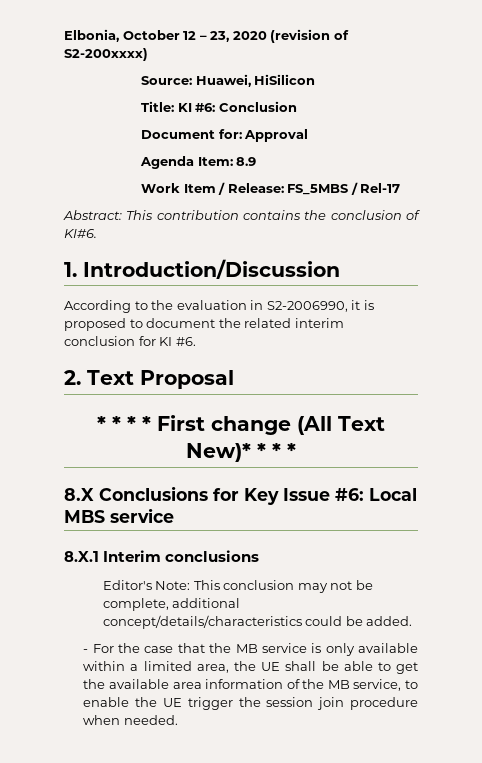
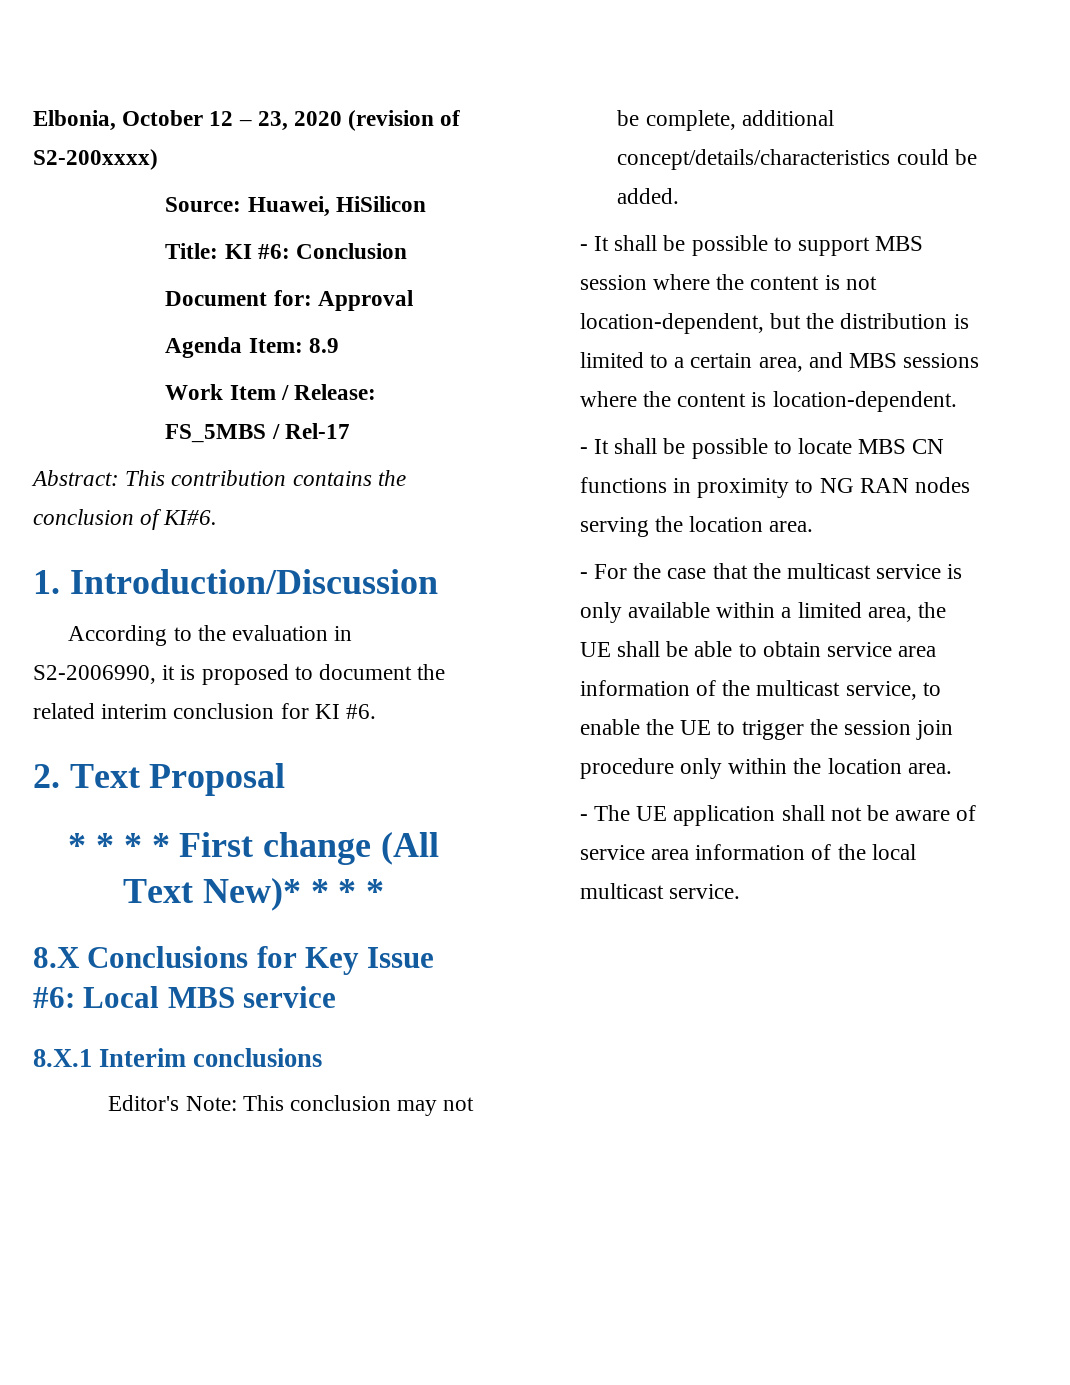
(413, 621) none -> [579,235,924,256] [579,274,877,290] [579,313,969,334] [579,352,980,372] [579,391,957,412] [579,438,945,459] [579,477,970,498] [579,516,814,537] // - It shall be possible to support MBS session where the content is not location-dependent, but the distribution is limited to a certain area, and MBS sessions where the content is location-dependent. // - It shall be possible to locate MBS CN functions in proximity to NG RAN nodes serving the location area.
[235,644,258,653] MB -> [786,563,871,579] multicast
[396,662,419,674] [83,679,350,689] get the available area information of the MB -> [762,641,937,657] [579,680,841,696] obtain service area information of the multicast
(182, 702) none -> [717,721,736,735] to
[83,715,178,725] when needed. -> [679,758,952,779] [579,805,977,826] [579,844,916,860] [579,883,740,899] only within the location area. // - The UE application shall not be aware of service area information of the local multicast service.

